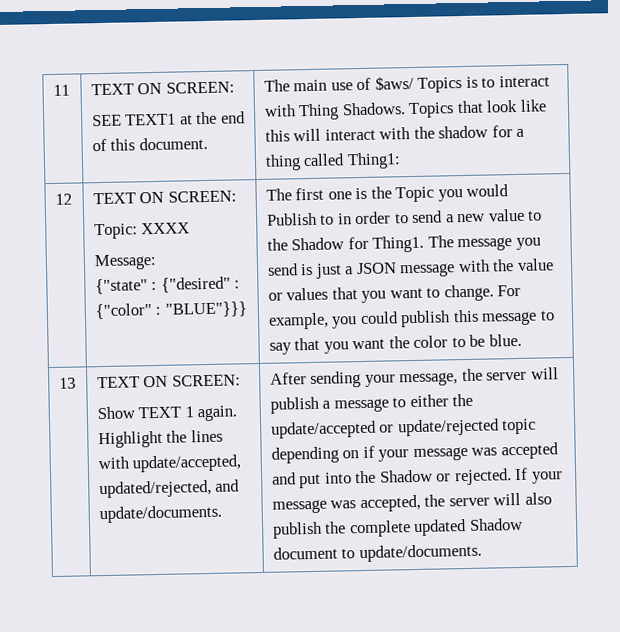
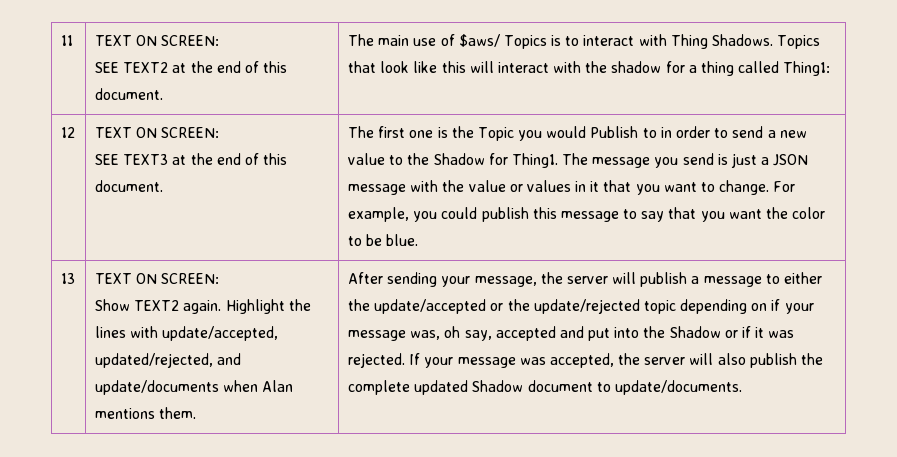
[125,113,177,126] TEXT1 -> [123,62,169,73] TEXT2
[93,222,191,240] [93,253,157,271] [94,276,241,295] [94,301,247,320] Topic: XXXX // Message: // {"state" : {"desired" : {"color" : "BLUE"}}} -> [94,153,288,165] [94,180,163,192] SEE TEXT3 at the end of this document.
(329, 294) none -> [575,181,600,192] in it
[138,406,194,419] TEXT 1 -> [134,300,180,311] TEXT2
[98,504,222,524] update/documents. -> [94,380,294,395] [94,407,197,419] update/documents when Alan mentions them.
(395, 428) none -> [507,299,530,311] the
[471,447,498,456] was -> [410,326,492,341] was, oh say,
(452, 477) none -> [742,326,795,338] if it was

